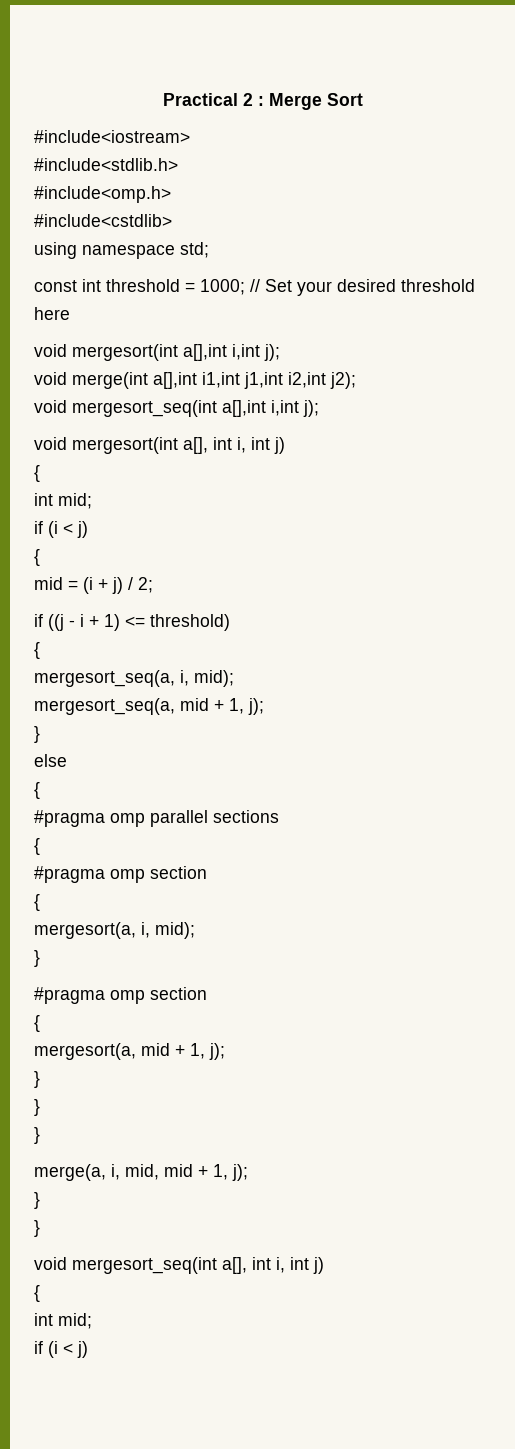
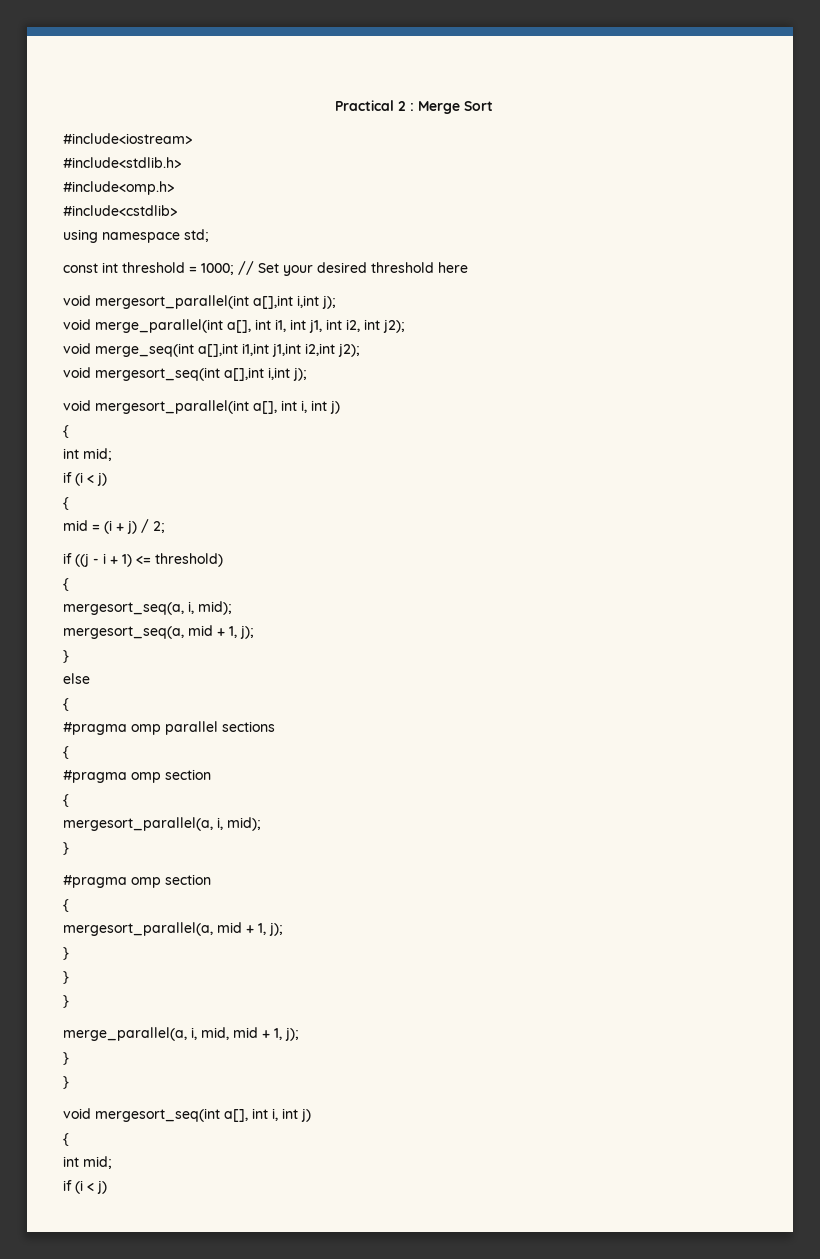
[72,344,280,361] [34,372,148,389] mergesort(int a[],int i,int j); // void merge(int -> [95,295,336,309] [63,319,405,333] [63,343,194,357] mergesort_parallel(int a[],int i,int j); // void merge_parallel(int a[], int i1, int j1, int i2, int j2); // void merge_seq(int
[72,437,178,454] mergesort(int -> [95,400,249,414] mergesort_parallel(int
[34,922,136,939] mergesort(a, -> [63,817,213,831] mergesort_parallel(a,
[34,1043,136,1060] mergesort(a, -> [63,922,213,936] mergesort_parallel(a,
[34,1164,106,1181] merge(a, -> [63,1027,187,1041] merge_parallel(a,

